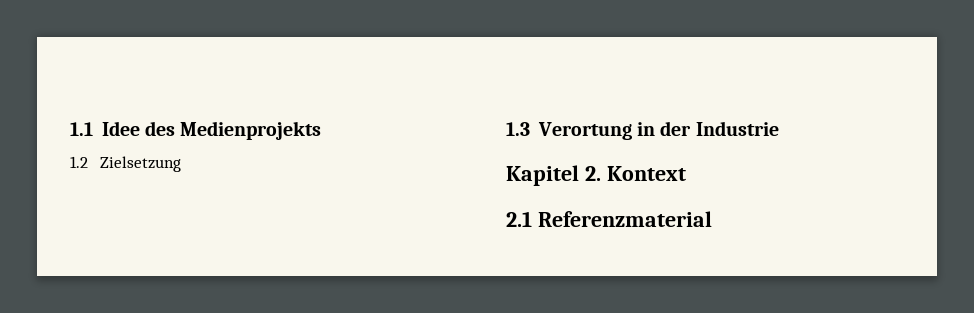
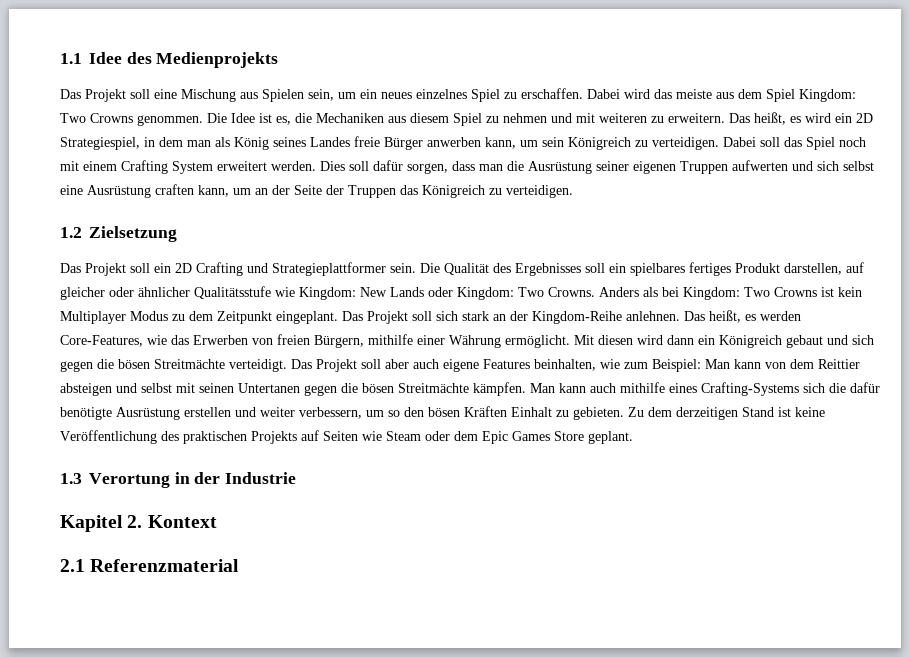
[70,156,181,172] 1.2 Zielsetzung -> [60,88,856,102] [60,112,873,126] [60,136,866,150] [60,160,874,174] [60,184,573,198] [60,226,177,242] [60,262,864,276] [60,286,862,300] [60,310,801,324] [60,334,874,348] [60,359,860,372] [60,382,880,396] [60,406,825,420] [60,430,633,444] Das Projekt soll eine Mischung aus Spielen sein, um ein neues einzelnes Spiel zu erschaffen. Dabei wird das meiste aus dem Spiel Kingdom: Two Crowns genommen. Die Idee ist es, die Mechaniken aus diesem Spiel zu nehmen und mit weiteren zu erweitern. Das heißt, es wird ein 2D Strategiespiel, in dem man als König seines Landes freie Bürger anwerben kann, um sein Königreich zu verteidigen. Dabei soll das Spiel noch mit einem Crafting System erweitert werden. Dies soll dafür sorgen, dass man die Ausrüstung seiner eigenen Truppen aufwerten und sich selbst eine Ausrüstung craften kann, um an der Seite der Truppen das Königreich zu verteidigen. // 1.2 Zielsetzung // Das Projekt soll ein 2D Crafting und Strategieplattformer sein. Die Qualität des Ergebnisses soll ein spielbares fertiges Produkt darstellen, auf gleicher oder ähnlicher Qualitätsstufe wie Kingdom: New Lands oder Kingdom: Two Crowns. Anders als bei Kingdom: Two Crowns ist kein Multiplayer Modus zu dem Zeitpunkt eingeplant. Das Projekt soll sich stark an der Kingdom-Reihe anlehnen. Das heißt, es werden Core-Features, wie das Erwerben von freien Bürgern, mithilfe einer Währung ermöglicht. Mit diesen wird dann ein Königreich gebaut und sich gegen die bösen Streitmächte verteidigt. Das Projekt soll aber auch eigene Features beinhalten, wie zum Beispiel: Man kann von dem Reittier absteigen und selbst mit seinen Untertanen gegen die bösen Streitmächte kämpfen. Man kann auch mithilfe eines Crafting-Systems sich die dafür benötigte Ausrüstung erstellen und weiter verbessern, um so den bösen Kräften Einhalt zu gebieten. Zu dem derzeitigen Stand ist keine Veröffentlichung des praktischen Projekts auf Seiten wie Steam oder dem Epic Games Store geplant.

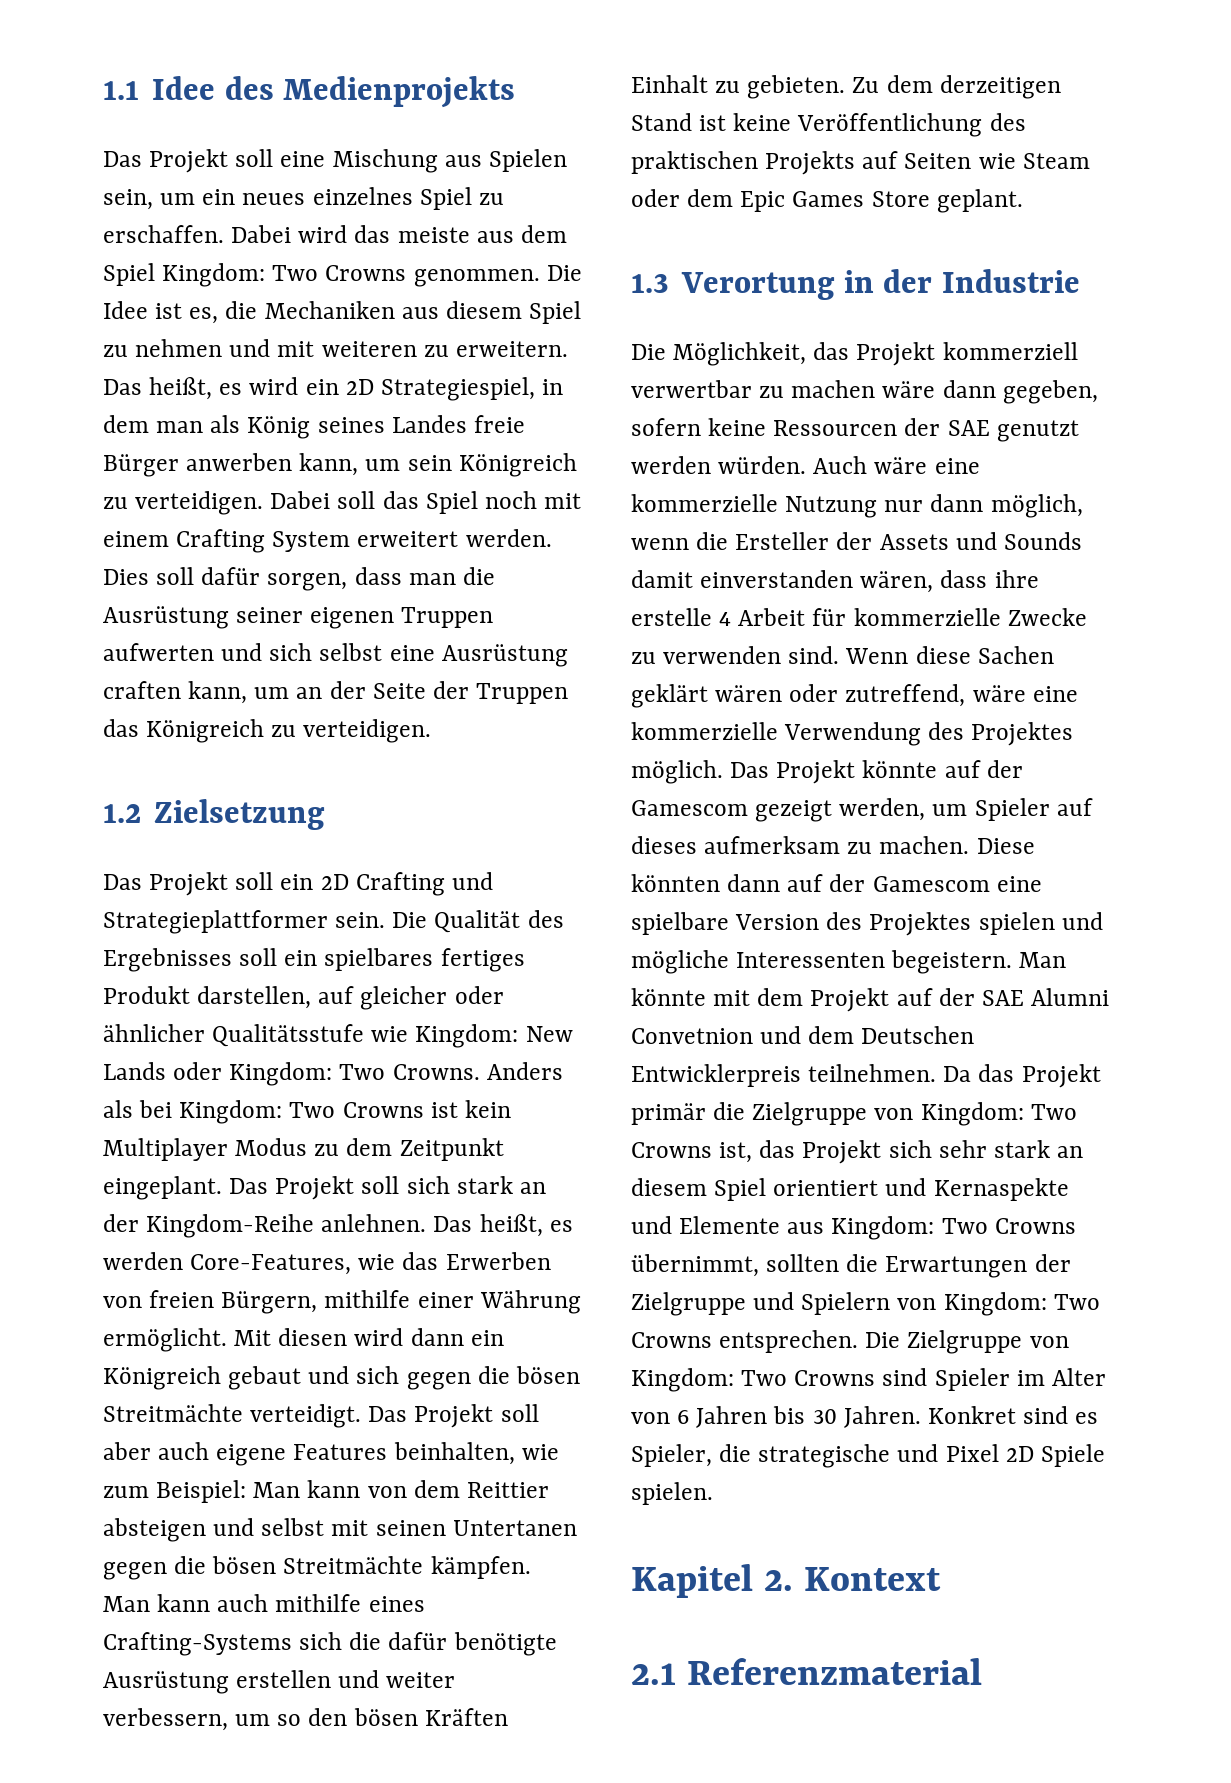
(297, 478) none -> [631,342,1078,366] [631,380,1098,404] [631,418,1079,442] [631,456,980,474] [631,494,1083,518] [631,532,1082,550] [631,570,1039,593] [631,608,1087,626] [631,646,1054,664] [631,684,1078,708] [631,722,1074,746] [631,760,1023,784] [631,798,1093,822] [631,836,1035,854] [631,874,1042,892] [631,912,1103,936] [631,950,1067,974] [631,988,1110,1012] [631,1026,975,1044] [631,1064,1101,1088] [631,1102,1077,1126] [631,1140,1084,1164] [631,1178,1069,1201] [631,1216,1076,1240] [631,1254,1071,1278] [631,1292,1100,1316] [631,1330,1069,1354] [631,1368,1106,1392] [631,1406,1099,1428] [631,1444,1105,1468] [631,1482,713,1505] // Die Möglichkeit, das Projekt kommerziell verwertbar zu machen wäre dann gegeben, sofern keine Ressourcen der SAE genutzt werden würden. Auch wäre eine kommerzielle Nutzung nur dann möglich, wenn die Ersteller der Assets und Sounds damit einverstanden wären, dass ihre erstelle 4 Arbeit für kommerzielle Zwecke zu verwenden sind. Wenn diese Sachen geklärt wären oder zutreffend, wäre eine kommerzielle Verwendung des Projektes möglich. Das Projekt könnte auf der Gamescom gezeigt werden, um Spieler auf dieses aufmerksam zu machen. Diese könnten dann auf der Gamescom eine spielbare Version des Projektes spielen und mögliche Interessenten begeistern. Man könnte mit dem Projekt auf der SAE Alumni Convetnion und dem Deutschen Entwicklerpreis teilnehmen. Da das Projekt primär die Zielgruppe von Kingdom: Two Crowns ist, das Projekt sich sehr stark an diesem Spiel orientiert und Kernaspekte und Elemente aus Kingdom: Two Crowns übernimmt, sollten die Erwartungen der Zielgruppe und Spielern von Kingdom: Two Crowns entsprechen. Die Zielgruppe von Kingdom: Two Crowns sind Spieler im Alter von 6 Jahren bis 30 Jahren. Konkret sind es Spieler, die strategische und Pixel 2D Spiele spielen.

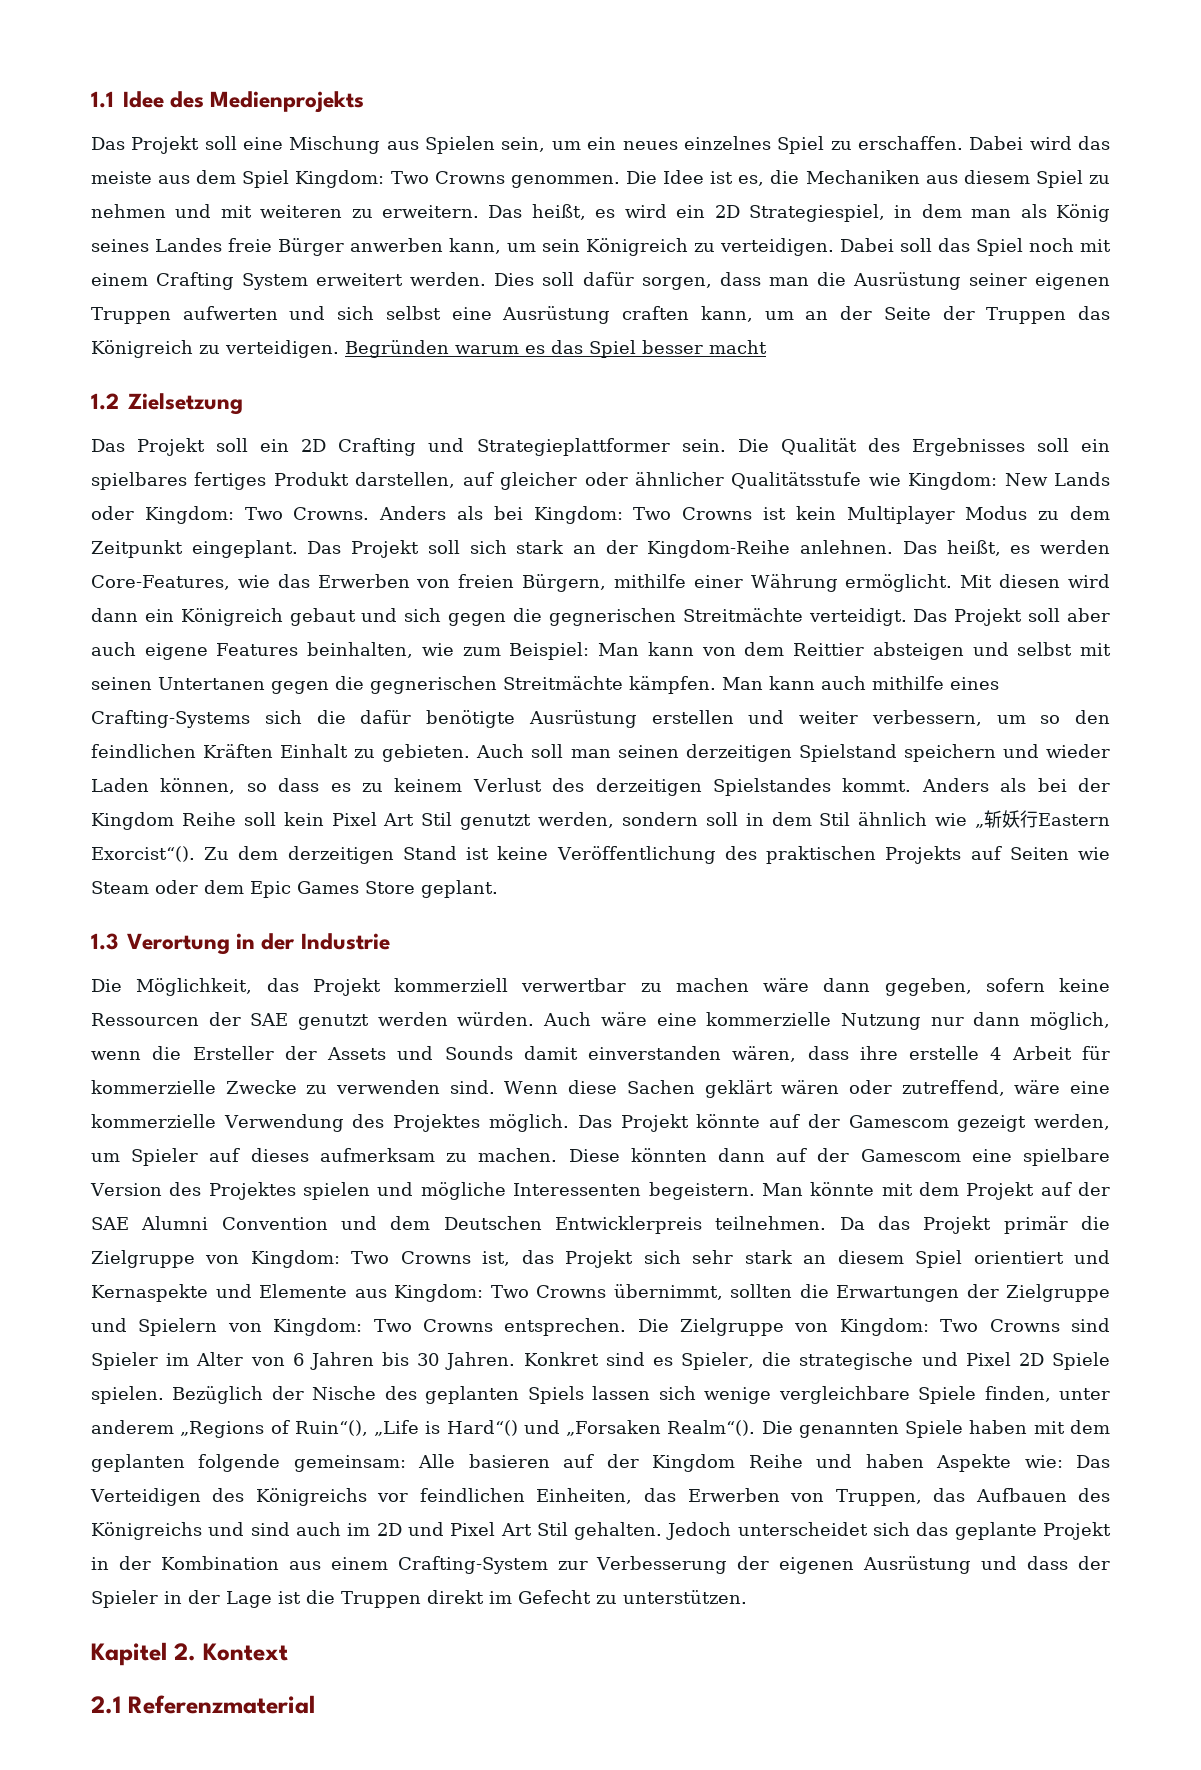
(432, 731) none -> [345,340,767,358] Begründen warum es das Spiel besser macht
[515,1366,580,1384] bösen -> [548,608,676,626] gegnerischen
[212,1556,277,1574] bösen -> [370,676,497,694] gegnerischen
[353,1708,418,1726] bösen -> [91,744,196,758] feindlichen
(846, 87) none -> [476,744,1111,762] [91,778,1110,796] [91,810,1110,830] [91,846,195,862] Auch soll man seinen derzeitigen Spielstand speichern und wieder Laden können, so dass es zu keinem Verlust des derzeitigen Spielstandes kommt. Anders als bei der Kingdom Reihe soll kein Pixel Art Stil genutzt werden, sondern soll in dem Stil ähnlich wie „斩妖行Eastern Exorcist“().
[631,1028,753,1044] Convetnion -> [221,1217,328,1230] Convention
(713, 1493) none -> [172,1386,1110,1404] [91,1420,1110,1438] [91,1454,1110,1472] [90,1488,1110,1506] [91,1522,1111,1540] [91,1556,1110,1574] [91,1590,747,1608] Bezüglich der Nische des geplanten Spiels lassen sich wenige vergleichbare Spiele finden, unter anderem „Regions of Ruin“(), „Life is Hard“() und „Forsaken Realm“(). Die genannten Spiele haben mit dem geplanten folgende gemeinsam: Alle basieren auf der Kingdom Reihe und haben Aspekte wie: Das Verteidigen des Königreichs vor feindlichen Einheiten, das Erwerben von Truppen, das Aufbauen des Königreichs und sind auch im 2D und Pixel Art Stil gehalten. Jedoch unterscheidet sich das geplante Projekt in der Kombination aus einem Crafting-System zur Verbesserung der eigenen Ausrüstung und dass der Spieler in der Lage ist die Truppen direkt im Gefecht zu unterstützen.

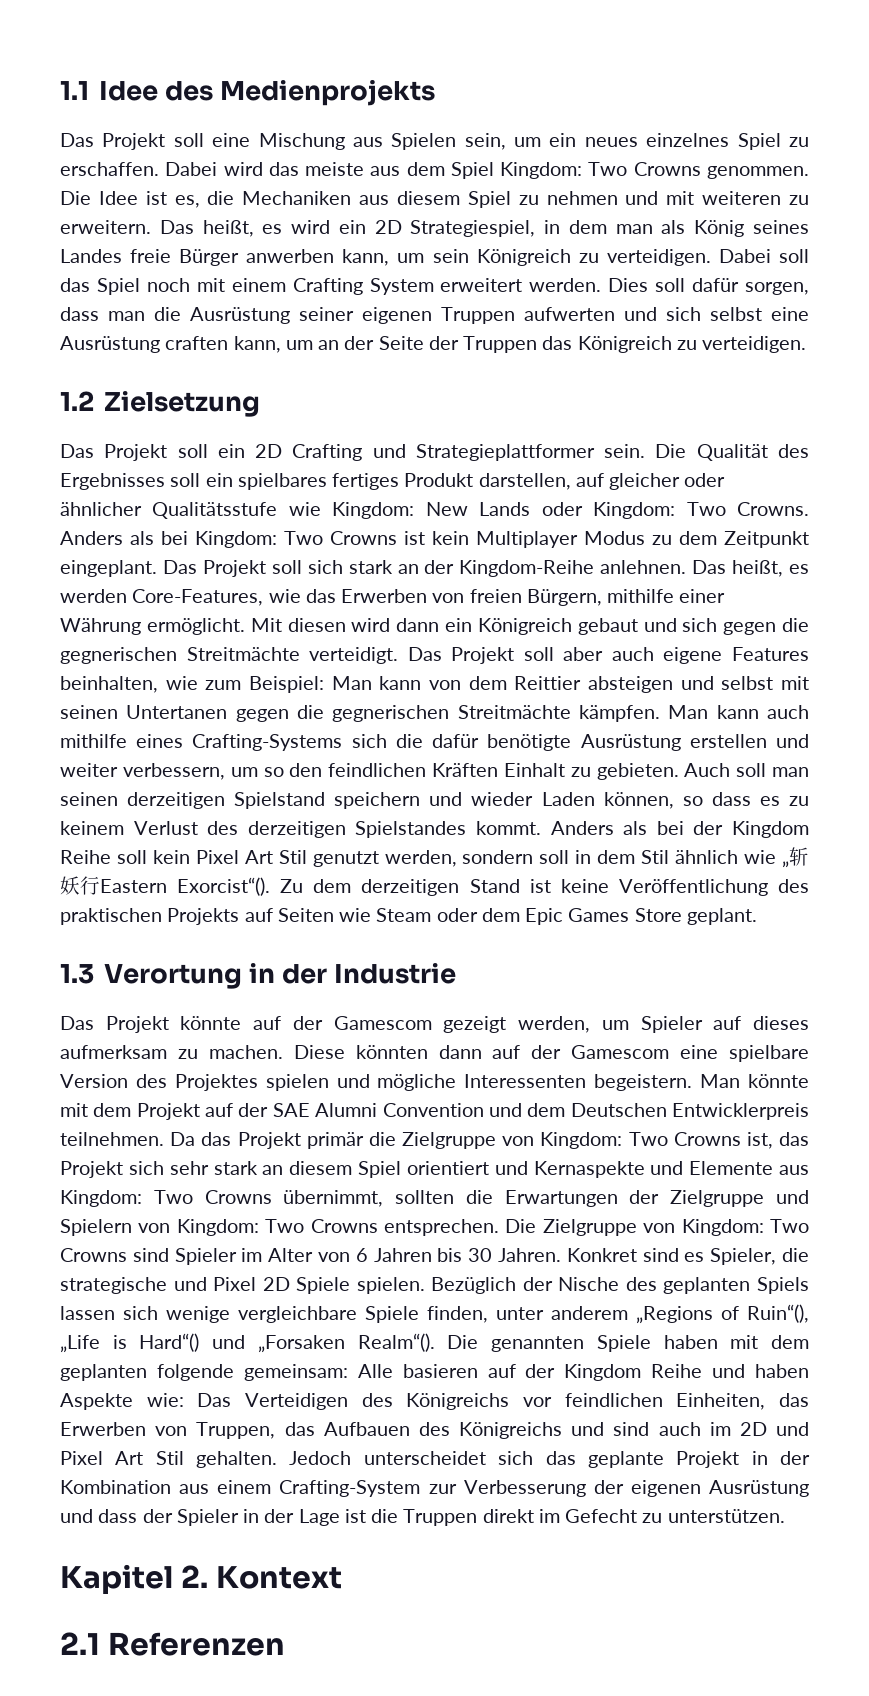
[345,340,767,358] Begründen warum es das Spiel besser macht -> (807, 344) none
[91,978,1110,996] [91,1012,1111,1030] [91,1046,1110,1062] [91,1080,1111,1098] [91,1114,569,1132] Die Möglichkeit, das Projekt kommerziell verwertbar zu machen wäre dann gegeben, sofern keine Ressourcen der SAE genutzt werden würden. Auch wäre eine kommerzielle Nutzung nur dann möglich, wenn die Ersteller der Assets und Sounds damit einverstanden wären, dass ihre erstelle 4 Arbeit für kommerzielle Zwecke zu verwenden sind. Wenn diese Sachen geklärt wären oder zutreffend, wäre eine kommerzielle Verwendung des Projektes möglich. -> (456, 973) none
[128,1695,315,1714] Referenzmaterial -> [108,1632,286,1656] Referenzen

